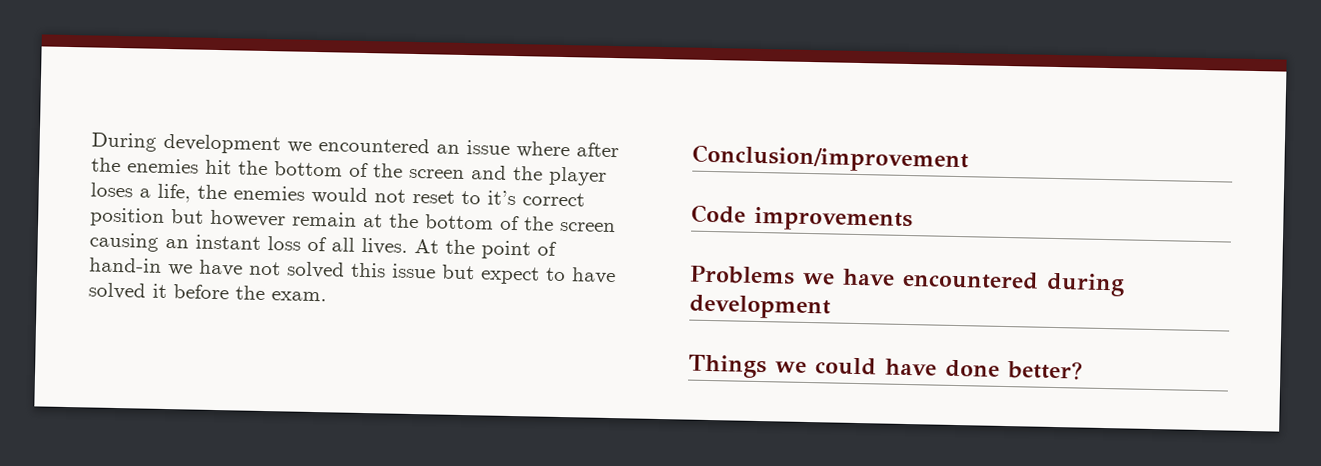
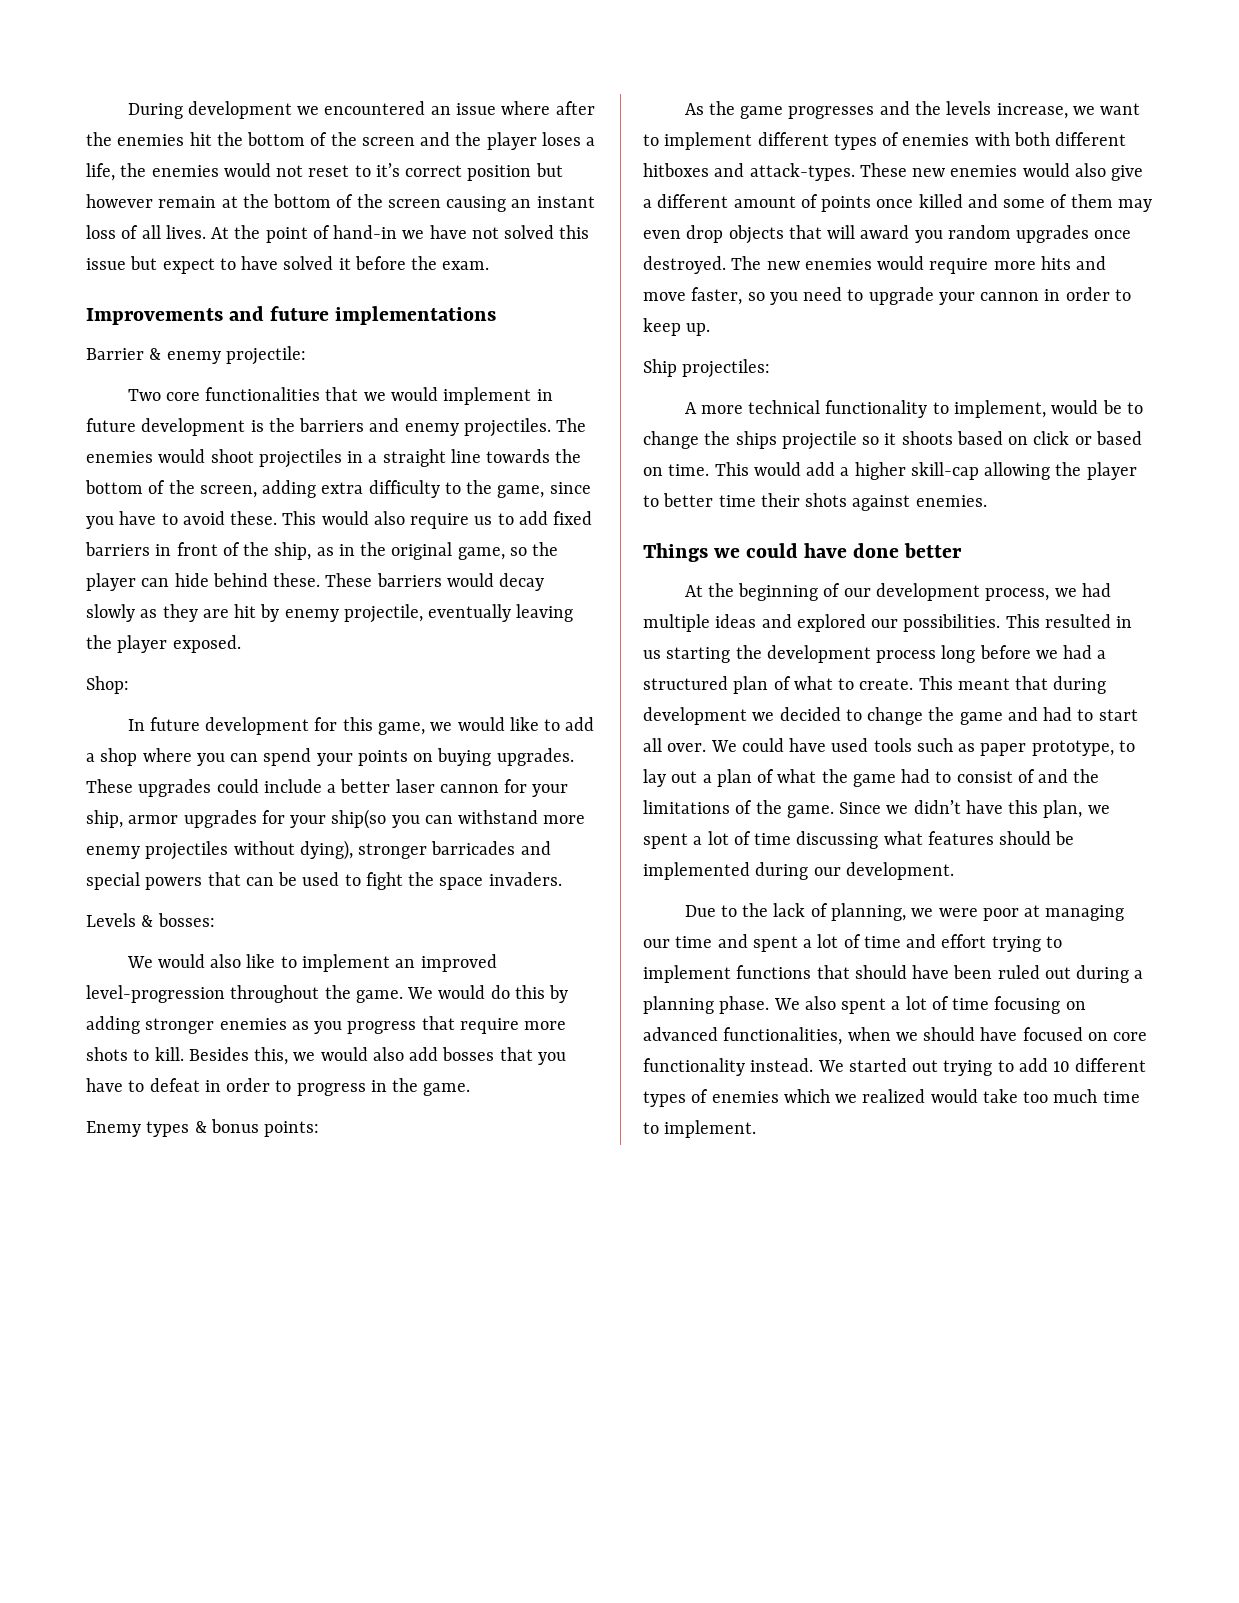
[692,144,969,174] [691,204,913,233] [690,265,1125,297] [689,294,831,320] Conclusion/improvement // Code improvements // Problems we have encountered during development -> [86,306,497,325] [86,346,306,365] [127,387,553,405] [86,418,587,437] [86,449,582,468] [85,480,591,498] [86,511,593,529] [85,542,559,560] [86,573,545,591] [86,604,574,623] [86,635,241,653] [86,676,129,694] [127,717,595,735] [86,748,574,766] [86,779,569,797] [86,809,586,829] [86,840,551,860] [86,872,562,890] [86,913,215,927] [126,954,497,972] [86,985,569,1003] [86,1016,567,1034] [86,1047,566,1065] [86,1078,471,1096] [86,1119,320,1137] [684,101,1141,119] [643,132,1127,150] [643,163,1144,181] [643,194,1152,212] [643,225,1132,244] [643,256,1107,274] [643,287,1131,305] [643,318,711,336] [643,359,771,378] [684,400,1143,418] [643,431,1142,450] [643,462,1137,480] [643,493,987,511] Improvements and future implementations // Barrier & enemy projectile: // Two core functionalities that we would implement in future development is the barriers and enemy projectiles. The enemies would shoot projectiles in a straight line towards the bottom of the screen, adding extra difficulty to the game, since you have to avoid these. This would also require us to add fixed barriers in front of the ship, as in the original game, so the player can hide behind these. These barriers would decay slowly as they are hit by enemy projectile, eventually leaving the player exposed. // Shop: // In future development for this game, we would like to add a shop where you can spend your points on buying upgrades. These upgrades could include a better laser cannon for your ship, armor upgrades for your ship(so you can withstand more enemy projectiles without dying), stronger barricades and special powers that can be used to fight the space invaders. // Levels & bosses: // We would also like to implement an improved level-progression throughout the game. We would do this by adding stronger enemies as you progress that require more shots to kill. Besides this, we would also add bosses that you have to defeat in order to progress in the game. // Enemy types & bonus points: // As the game progresses and the levels increase, we want to implement different types of enemies with both different hitboxes and attack-types. These new enemies would also give a different amount of points once killed and some of them may even drop objects that will award you random upgrades once destroyed. The new enemies would require more hits and move faster, so you need to upgrade your cannon in order to keep up. // Ship projectiles: // A more technical functionality to implement, would be to change the ships projectile so it shoots based on click or based on time. This would add a higher skill-cap allowing the player to better time their shots against enemies.
[1007,360,1083,380] better? -> [904,543,963,558] [684,583,1111,601] [643,614,1133,632] [643,645,1107,663] [643,676,1107,694] [643,707,1138,725] [643,738,1135,756] [643,769,1100,787] [643,800,1110,818] [643,831,1075,849] [643,862,954,880] [684,903,1125,921] [643,934,1062,952] [643,965,1144,983] [643,996,1086,1014] [643,1027,1148,1045] [643,1058,1147,1076] [643,1089,1140,1107] [643,1120,757,1138] better // At the beginning of our development process, we had multiple ideas and explored our possibilities. This resulted in us starting the development process long before we had a structured plan of what to create. This meant that during development we decided to change the game and had to start all over. We could have used tools such as paper prototype, to lay out a plan of what the game had to consist of and the limitations of the game. Since we didn’t have this plan, we spent a lot of time discussing what features should be implemented during our development. // Due to the lack of planning, we were poor at managing our time and spent a lot of time and effort trying to implement functions that should have been ruled out during a planning phase. We also spent a lot of time focusing on advanced functionalities, when we should have focused on core functionality instead. We started out trying to add 10 different types of enemies which we realized would take too much time to implement.

